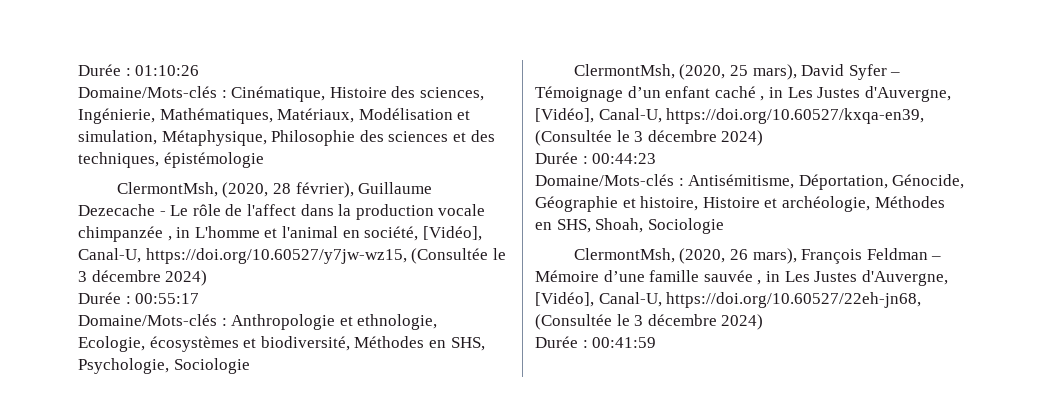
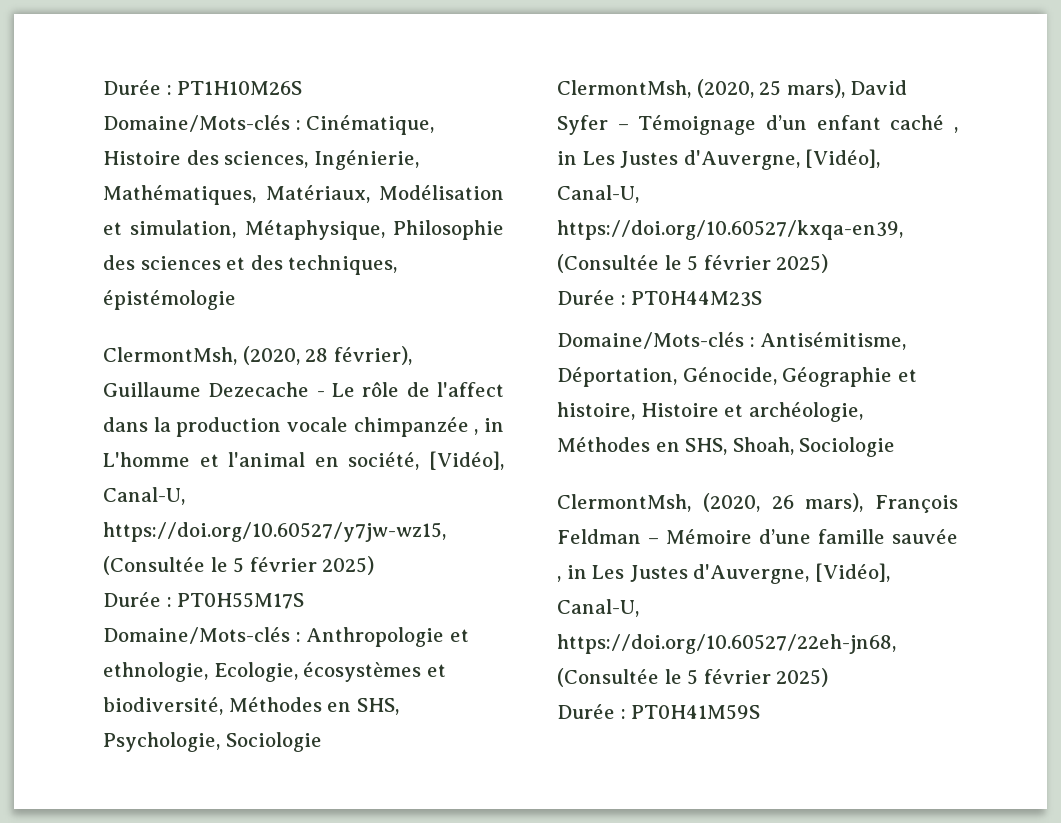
[78,64,200,76] Durée : 01:10:26 -> [103,80,303,95] Durée : PT1H10M26S
[78,270,208,286] [78,292,200,304] 3 décembre 2024) // Durée : 00:55:17 -> [233,556,375,575] [103,592,305,609] 5 février 2025) // Durée : PT0H55M17S
[634,130,764,146] [535,152,657,164] 3 décembre 2024) // Durée : 00:44:23 -> [687,254,829,273] [557,290,763,307] 5 février 2025) // Durée : PT0H44M23S
[634,314,764,330] [535,336,657,348] 3 décembre 2024) // Durée : 00:41:59 -> [687,668,829,687] [557,704,761,720] 5 février 2025) // Durée : PT0H41M59S

